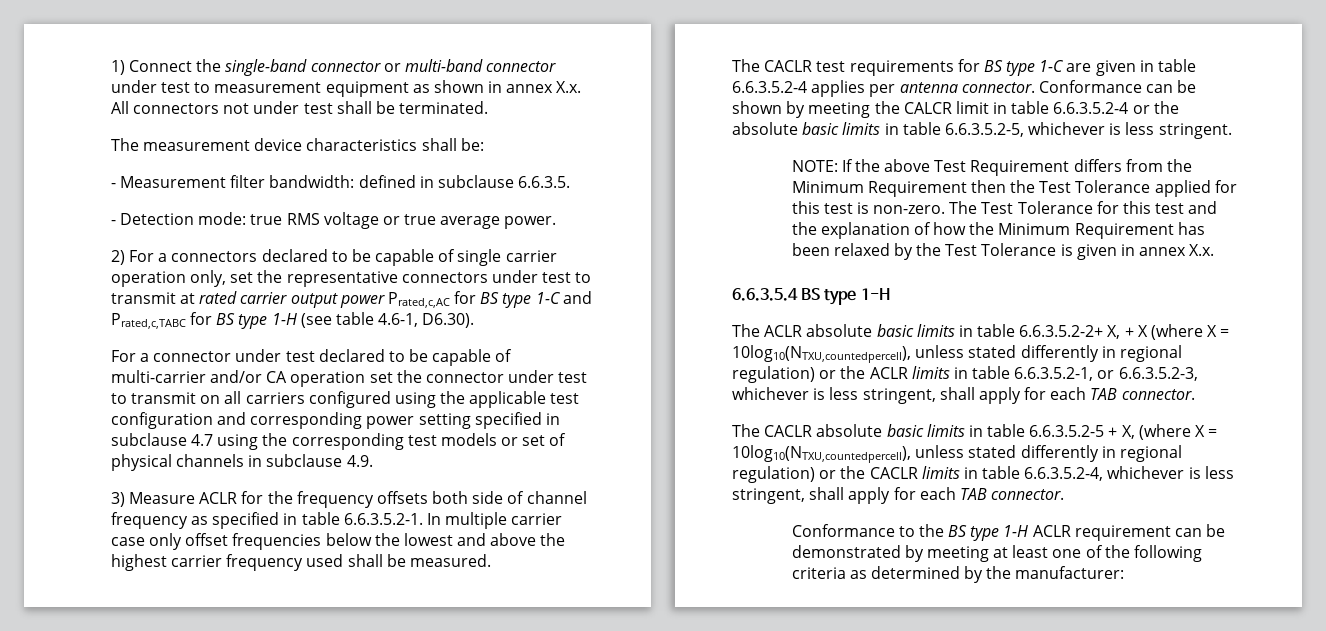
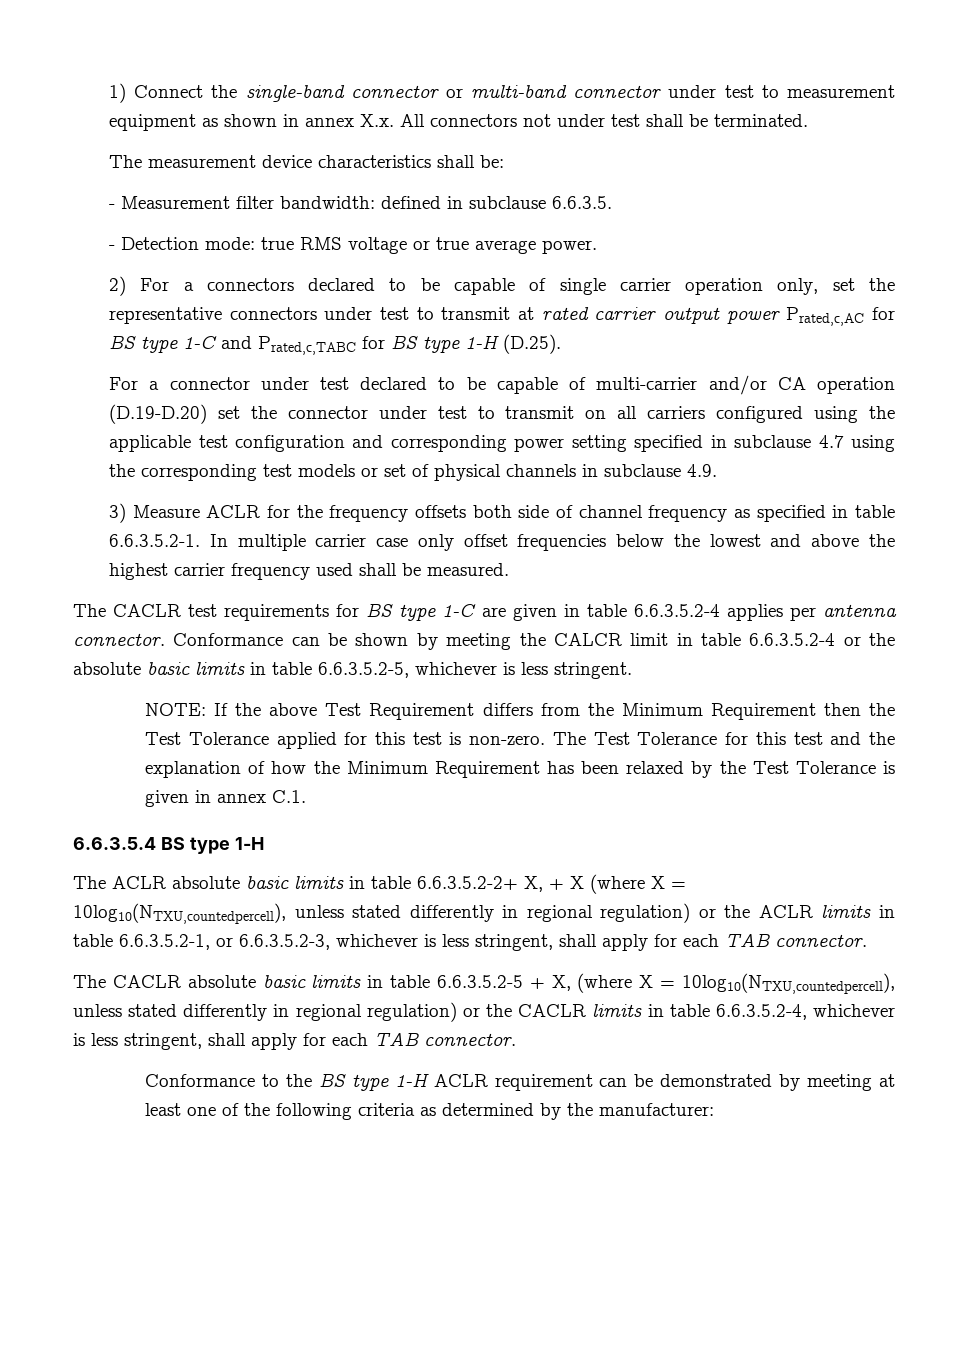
[300,312,475,328] (see table 4.6-1, D6.30). -> [503,334,562,354] (D.25).
(366, 379) none -> [109,404,208,424] (D.19-D.20)
[1189,244,1215,256] X.x. -> [272,790,307,803] C.1.

